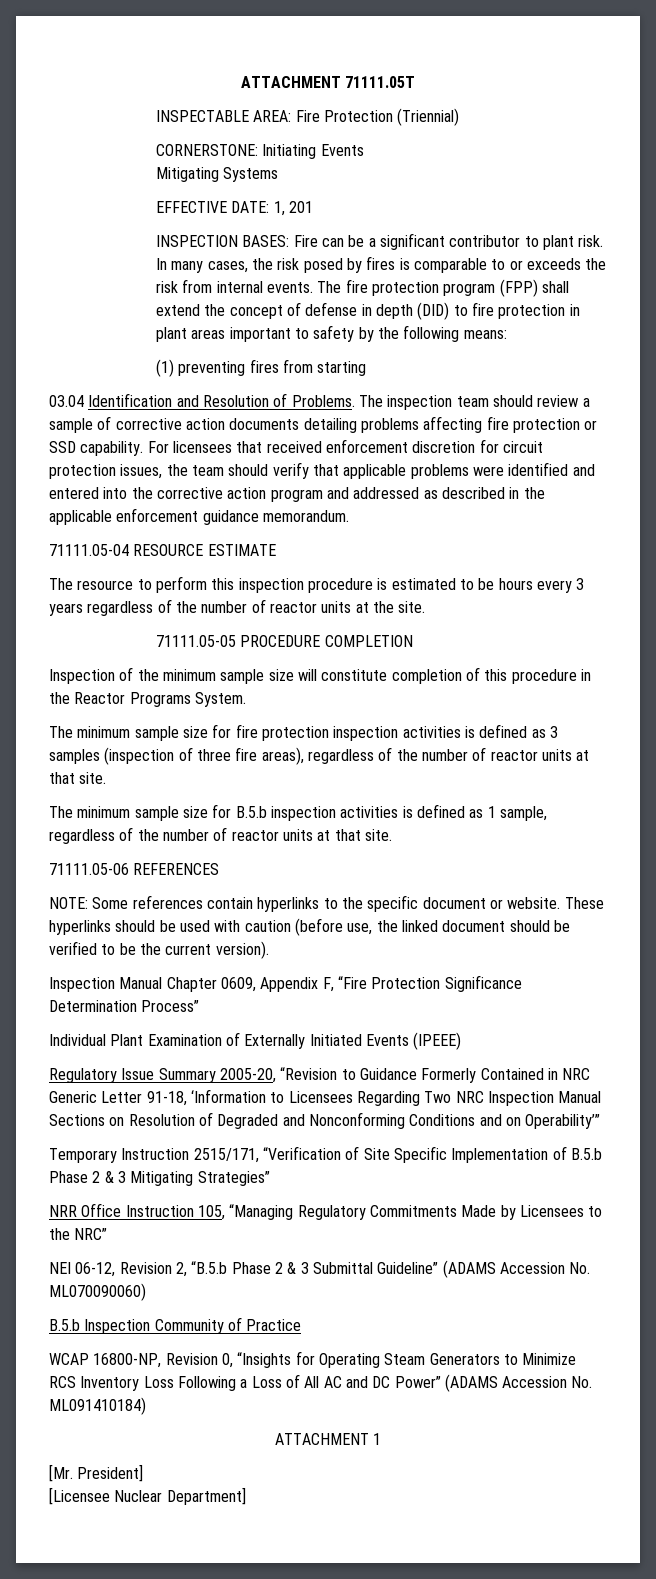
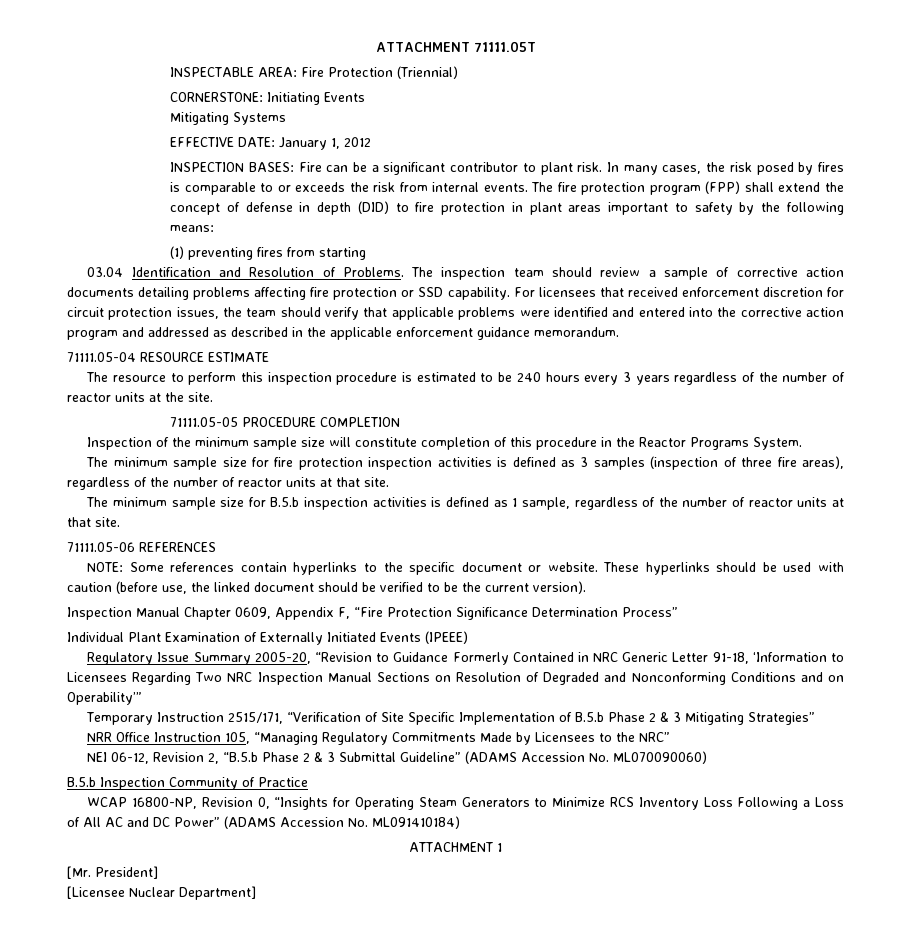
[273,201,314,216] 1, 201 -> [279,137,372,150] January 1, 2012
(495, 584) none -> [516,372,541,382] 240

